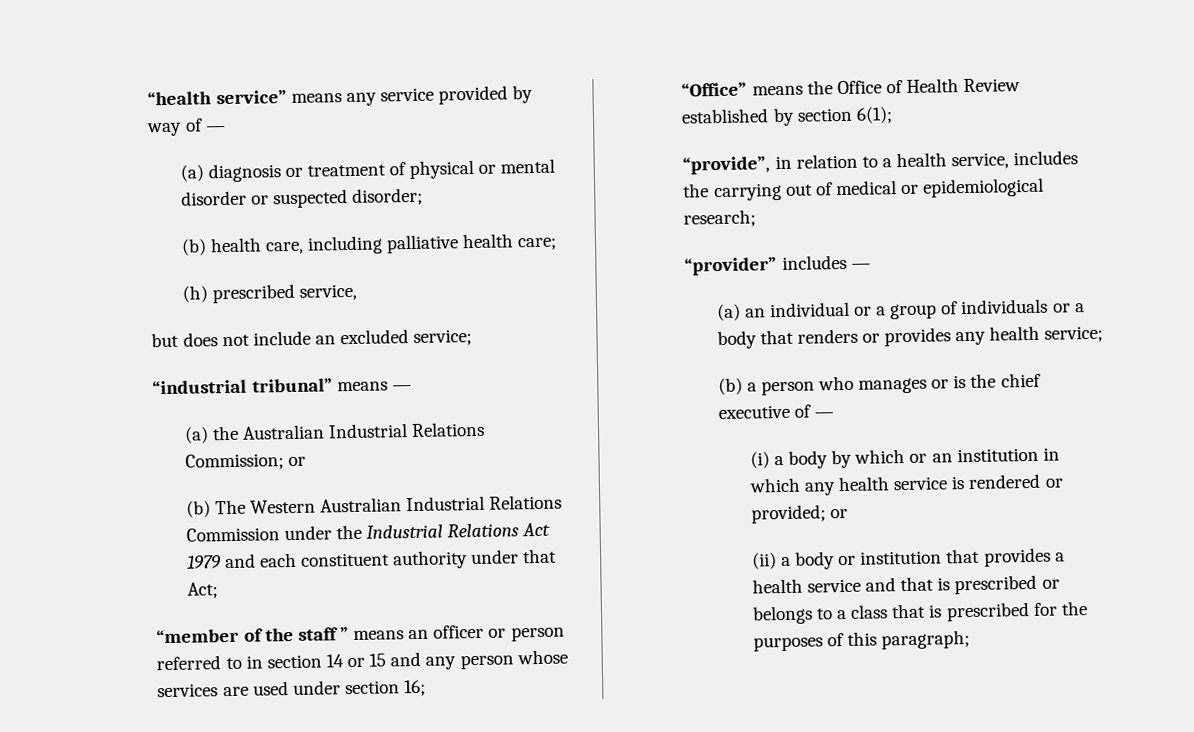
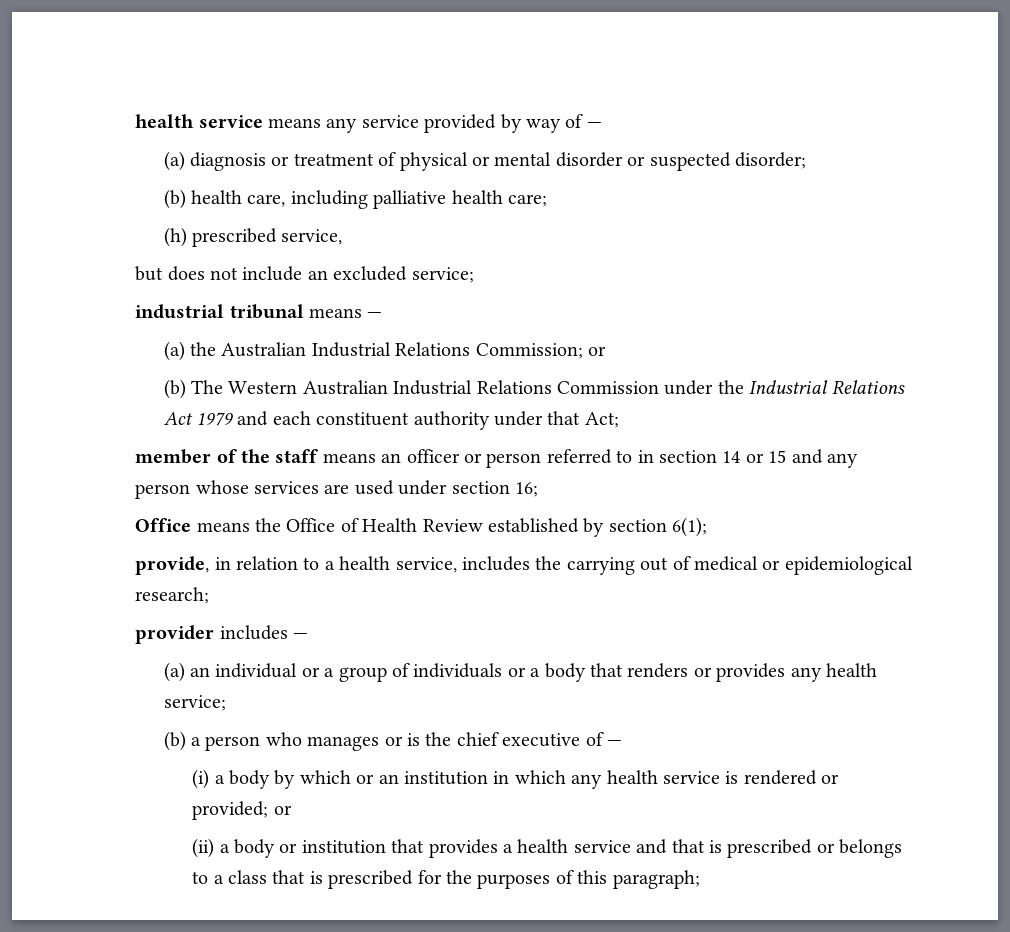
[147,90,287,106] “health service” -> [135,114,263,128] health service
[152,378,333,395] “industrial tribunal” -> [135,304,304,319] industrial tribunal
[156,628,240,644] “member -> [135,449,212,464] member
[339,627,349,641] ” -> (319, 456) none
[681,82,748,97] “Office” -> [135,518,192,532] Office
[682,156,771,175] “provide”, -> [135,556,210,575] provide,
[684,257,778,276] “provider” -> [135,625,215,644] provider

